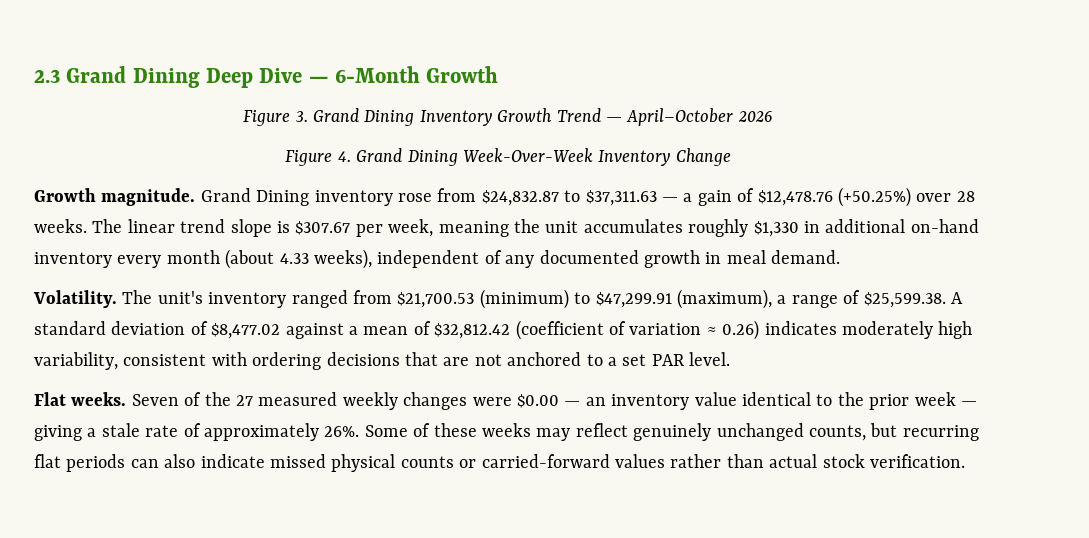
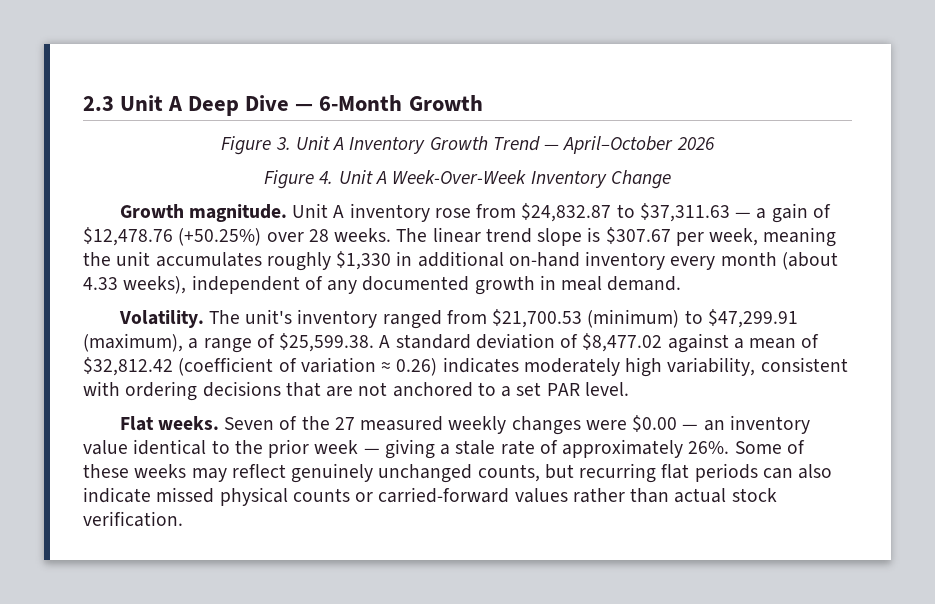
[66,66,200,88] Grand Dining -> [120,95,184,111] Unit A
[312,108,415,126] Grand Dining -> [295,136,345,150] Unit A
[356,148,458,166] Grand Dining -> [338,170,387,184] Unit A
[200,188,310,206] Grand Dining -> [292,203,345,218] Unit A

